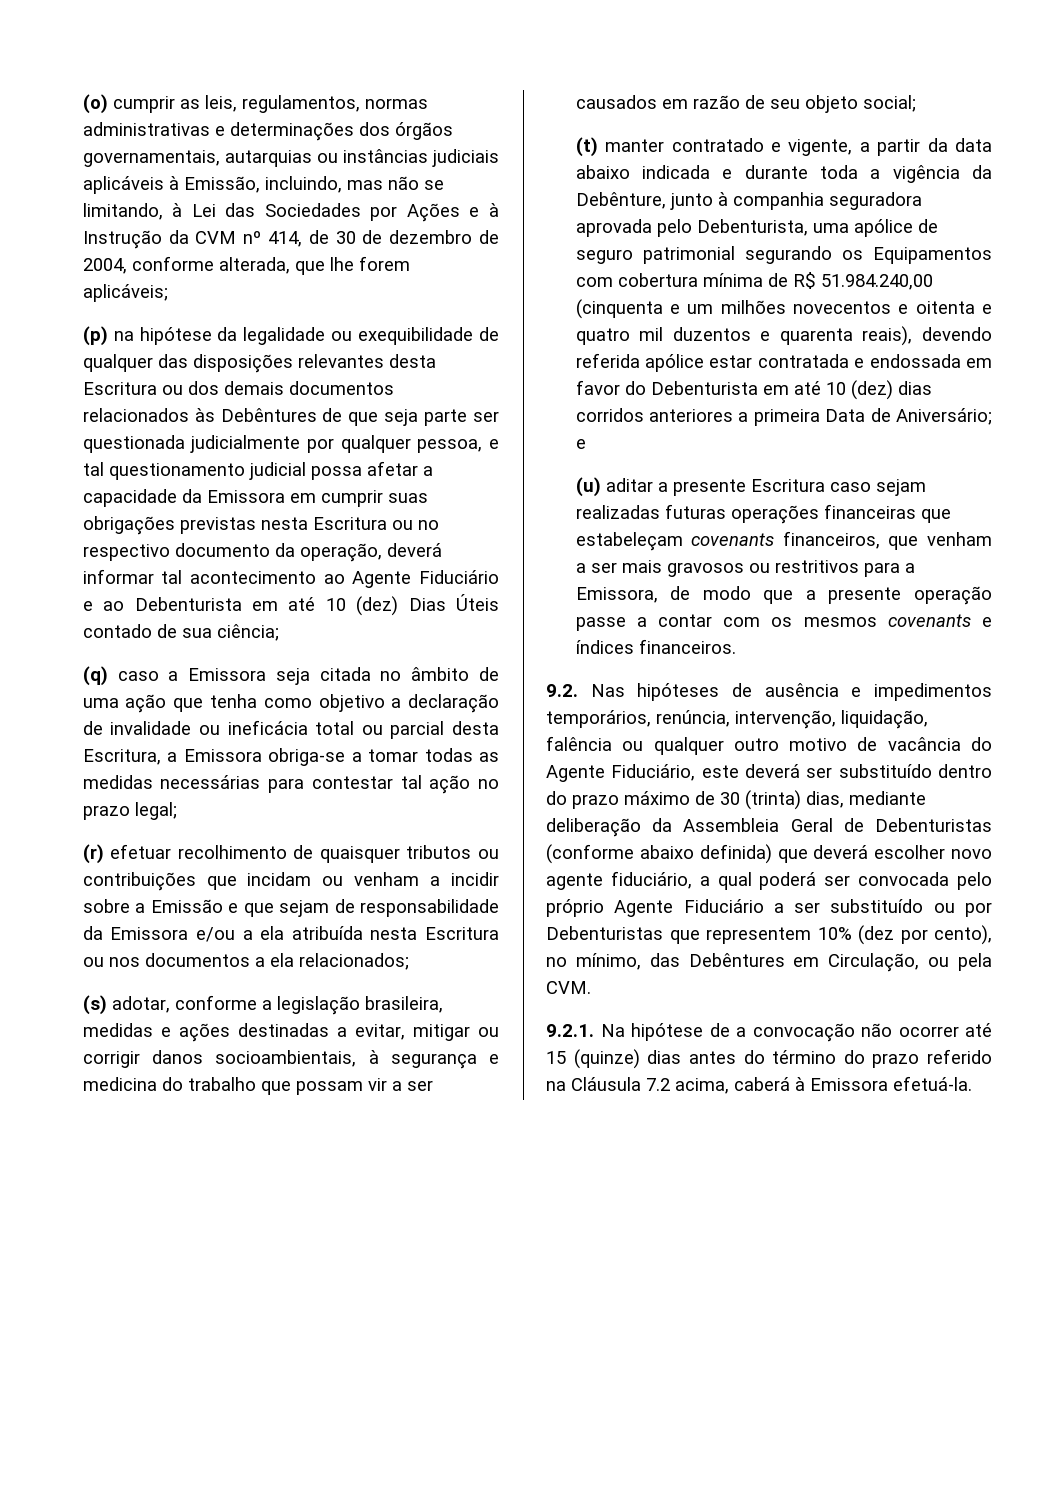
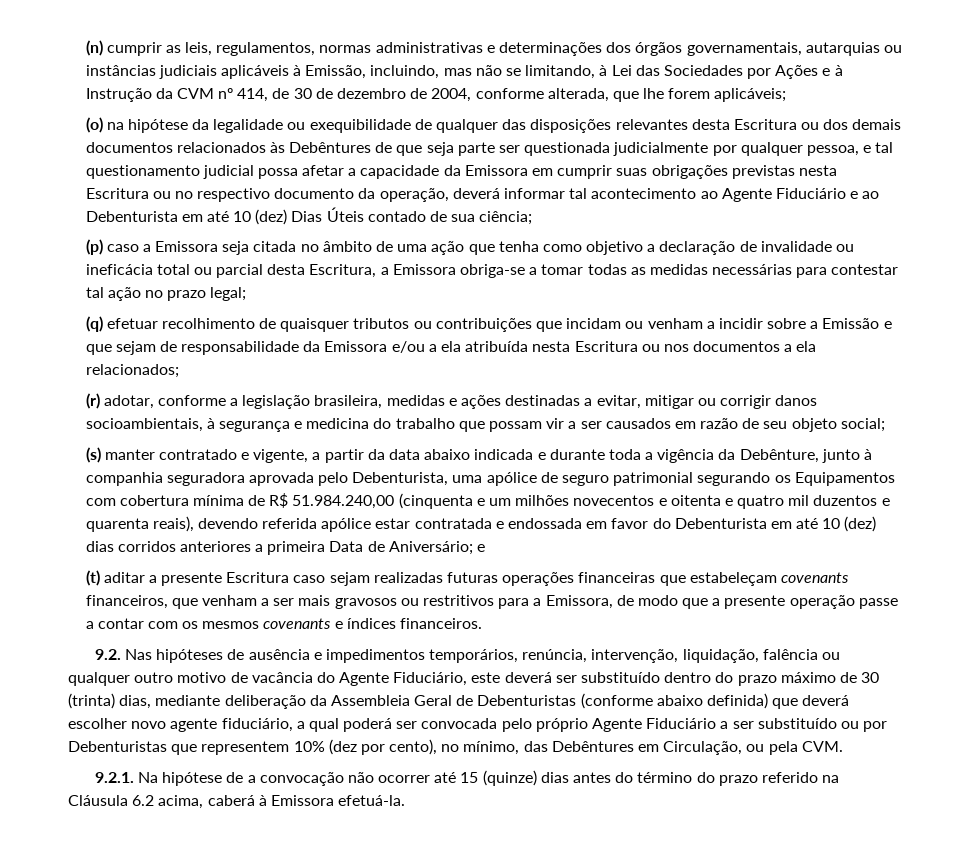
[82,94,108,114] (o) -> [85,40,103,56] (n)
[82,326,108,346] (p) -> [85,117,103,133] (o)
[82,666,108,686] (q) -> [85,239,103,255] (p)
[82,844,104,864] (r) -> [85,316,103,332] (q)
[82,995,107,1015] (s) -> [85,393,100,409] (r)
[575,137,598,157] (t) -> [85,447,101,463] (s)
[575,477,601,497] (u) -> [85,570,100,586] (t)
[646,1078,670,1091] 7.2 -> [132,795,155,806] 6.2

